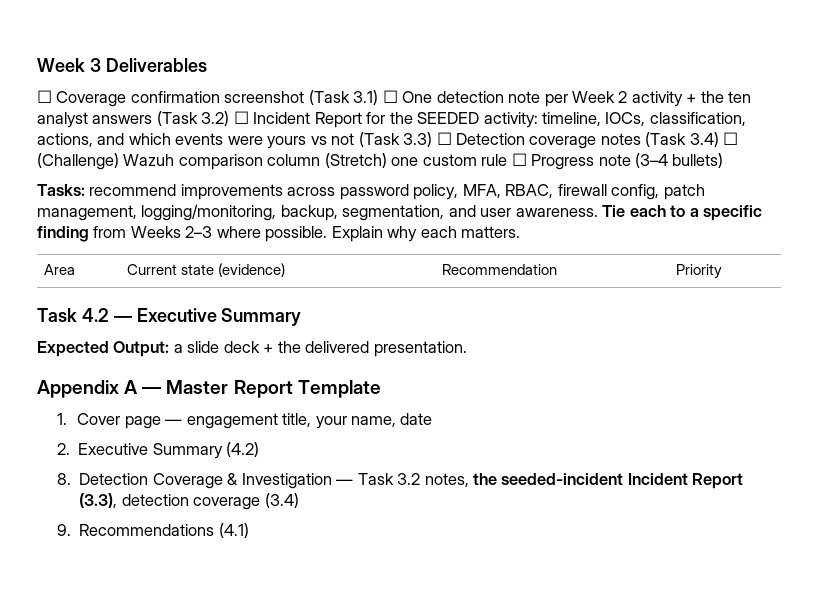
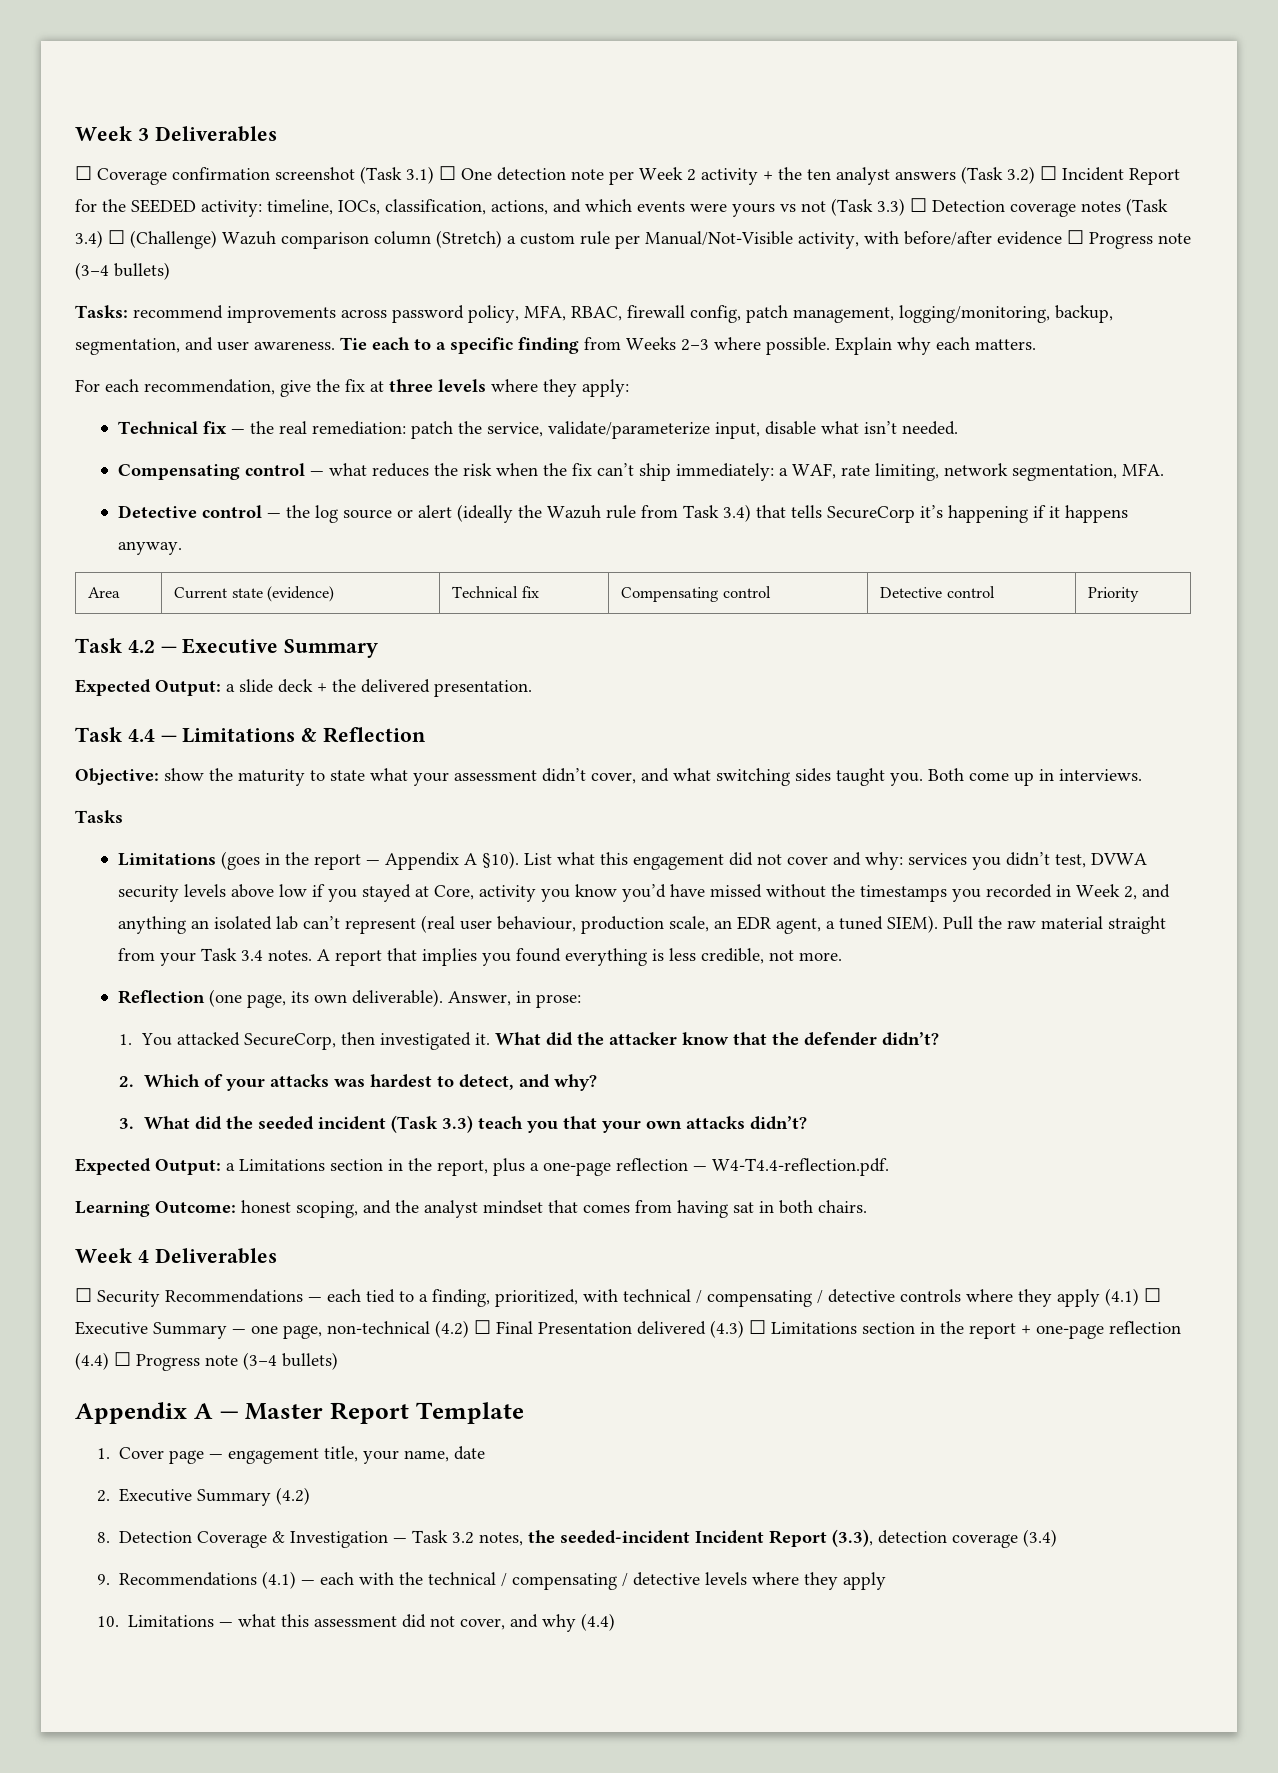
[391,157,419,166] one -> [507,236,516,244] a
(508, 160) none -> [615,231,1062,249] per Manual/Not-Visible activity, with before/after evidence
[44,264,76,275] [127,263,286,277] [442,264,558,275] // Area | Current state (evidence) | Recommendation -> [75,379,629,397] [117,421,958,439] [117,463,1164,481] [117,504,1128,523] [117,541,182,555] [88,587,121,598] [174,586,335,602] [452,586,539,598] [621,586,771,602] [880,586,995,598] // For each recommendation, give the fix at three levels where they apply: // Technical fix — the real remediation: patch the service, validate/parameterize input, disable what isn’t needed. // Compensating control — what reduces the risk when the fix can’t ship immediately: a WAF, rate limiting, network segmentation, MFA. // Detective control — the log source or alert (ideally the Wazuh rule from Task 3.4) that tells SecureCorp it’s happening if it happens anyway. // Area | Current state (evidence) | Technical fix | Compensating control | Detective control
(467, 349) none -> [75,727,427,743] [75,768,1142,786] [75,810,123,823] [117,851,1147,870] [117,884,1170,902] [117,915,1166,934] [117,948,842,966] [117,989,581,1008] [119,1032,939,1050] [119,1074,597,1091] [119,1115,807,1133] [75,1158,889,1176] [75,1200,867,1218] [75,1248,277,1264] [75,1288,1161,1307] [75,1320,1181,1339] [75,1352,338,1371] // Task 4.4 — Limitations & Reflection // Objective: show the maturity to state what your assessment didn’t cover, and what switching sides taught you. Both come up in interviews. // Tasks // Limitations (goes in the report — Appendix A §10). List what this engagement did not cover and why: services you didn’t test, DVWA security levels above low if you stayed at Core, activity you know you’d have missed without the timestamps you recorded in Week 2, and anything an isolated lab can’t represent (real user behaviour, production scale, an EDR agent, a tuned SIEM). Pull the raw material straight from your Task 3.4 notes. A report that implies you found everything is less credible, not more. // Reflection (one page, its own deliverable). Answer, in prose: // 1. You attacked SecureCorp, then investigated it. What did the attacker know that the defender didn’t? // 2. Which of your attacks was hardest to detect, and why? // 3. What did the seeded incident (Task 3.3) teach you that your own attacks didn’t? // Expected Output: a Limitations section in the report, plus a one-page reflection — W4-T4.4-reflection.pdf. // Learning Outcome: honest scoping, and the analyst mindset that comes from having sat in both chairs. // Week 4 Deliverables // ☐ Security Recommendations — each tied to a finding, prioritized, with technical / compensating / detective controls where they apply (4.1) ☐ Executive Summary — one page, non-technical (4.2) ☐ Final Presentation delivered (4.3) ☐ Limitations section in the report + one-page reflection (4.4) ☐ Progress note (3–4 bullets)
(249, 530) none -> [301,1572,887,1590] [97,1613,616,1632] — each with the technical / compensating / detective levels where they apply // 10. Limitations — what this assessment did not cover, and why (4.4)

